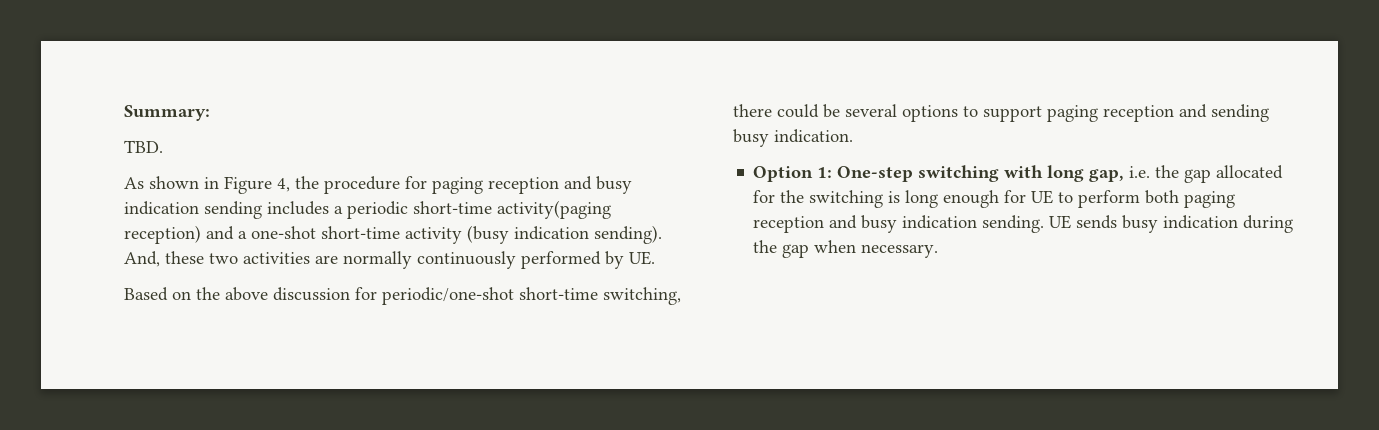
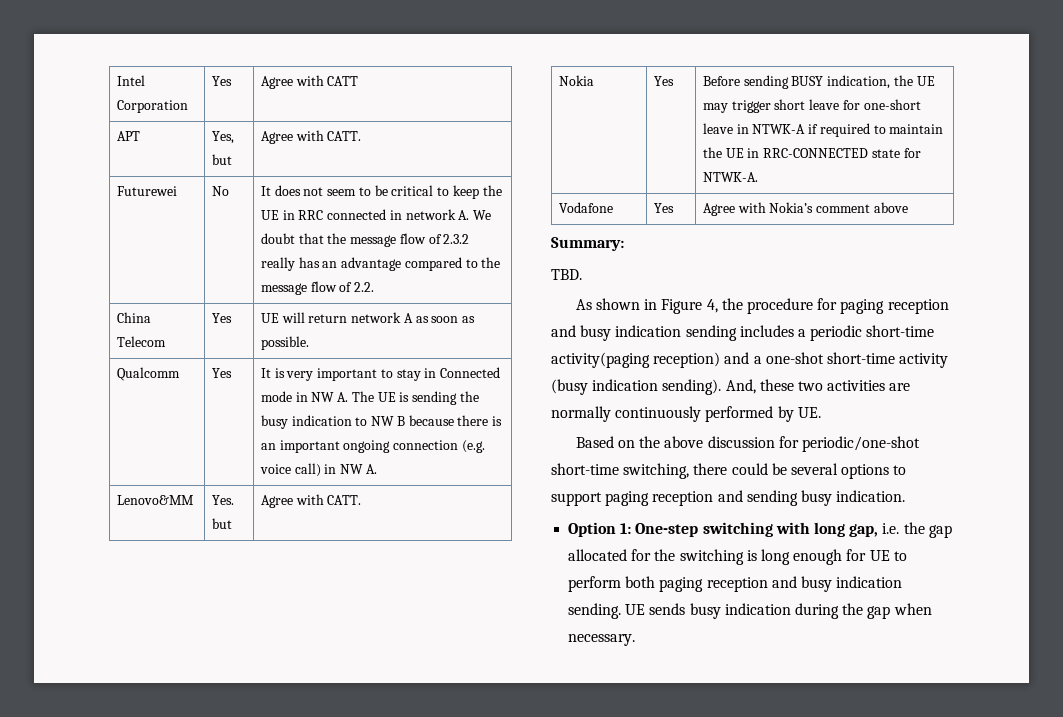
(124, 113) none -> [116,75,145,86] [116,100,188,113] [211,76,232,86] [260,75,359,89] [116,131,140,141] [211,131,234,144] [211,154,232,165] [260,130,362,144] [116,186,177,196] [211,186,229,196] [260,185,502,199] [260,209,492,220] [260,233,470,247] [260,257,501,271] [260,281,375,295] [116,312,151,323] [116,336,166,347] [211,313,232,323] [260,312,476,323] [260,336,309,350] [116,367,180,381] [211,368,232,378] [260,367,501,381] [260,391,479,405] [260,415,503,429] [260,440,485,453] [259,463,377,477] [116,495,194,505] [211,495,234,505] [211,518,232,529] [260,494,362,508] [558,75,594,86] [653,76,674,86] [702,75,935,89] [702,99,921,113] [702,123,944,137] [702,147,921,158] [702,172,758,182] [558,202,613,213] [653,203,674,213] [702,202,908,216] Intel Corporation | Yes | Agree with CATT // APT | Yes, but | Agree with CATT. // Futurewei | No | It does not seem to be critical to keep the UE in RRC connected in network A. We doubt that the message flow of 2.3.2 really has an advantage compared to the message flow of 2.2. // China Telecom | Yes | UE will return network A as soon as possible. // Qualcomm | Yes | It is very important to stay in Connected mode in NW A. The UE is sending the busy indication to NW B because there is an important ongoing connection (e.g. voice call) in NW A. // Lenovo&MM | Yes. but | Agree with CATT. // Nokia | Yes | Before sending BUSY indication, the UE may trigger short leave for one-short leave in NTWK-A if required to maintain the UE in RRC-CONNECTED state for NTWK-A. // Vodafone | Yes | Agree with Nokia’s comment above //

